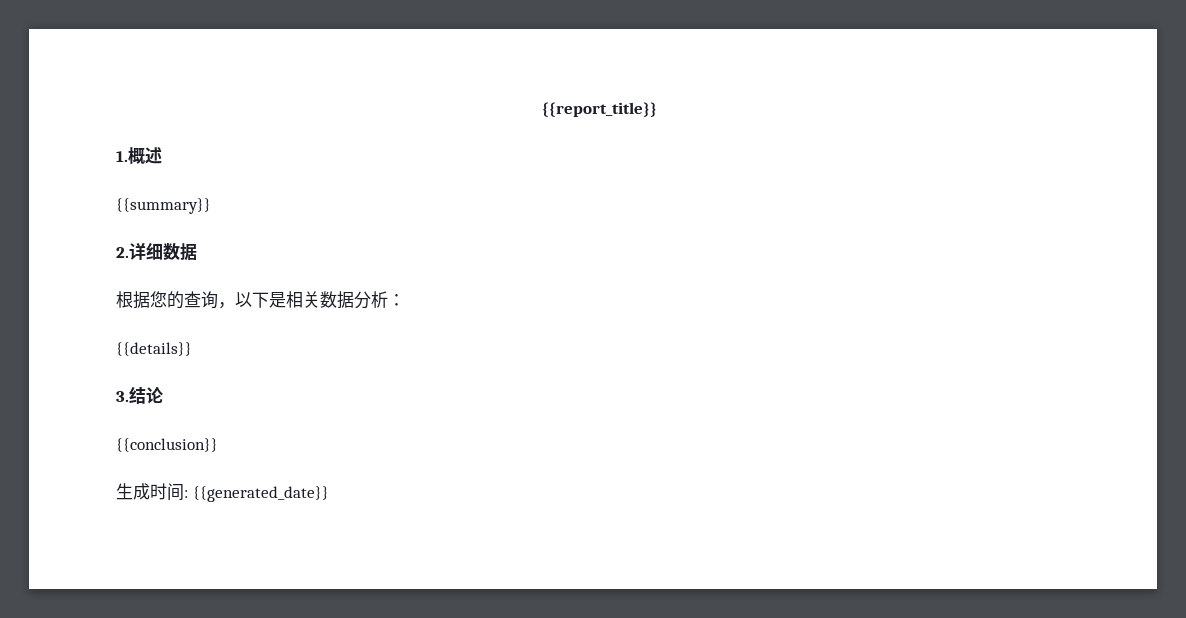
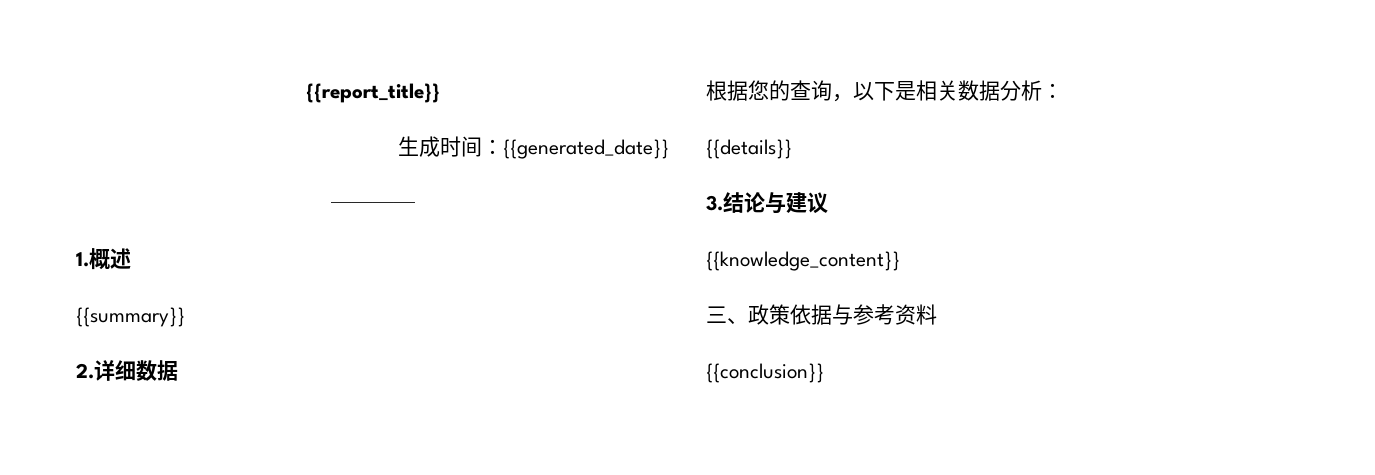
(657, 109) none -> [398,136,669,159] [330,202,415,210] // 生成时间：{{generated_date}} // ────
[116,438,218,452] [116,483,329,502] // {{conclusion}} // 生成时间: {{generated_date}} -> [765,192,828,214] [706,251,900,271] [706,304,937,325] [706,363,824,383] 与建议 // {{knowledge_content}} // 三、政策依据与参考资料 // {{conclusion}}

